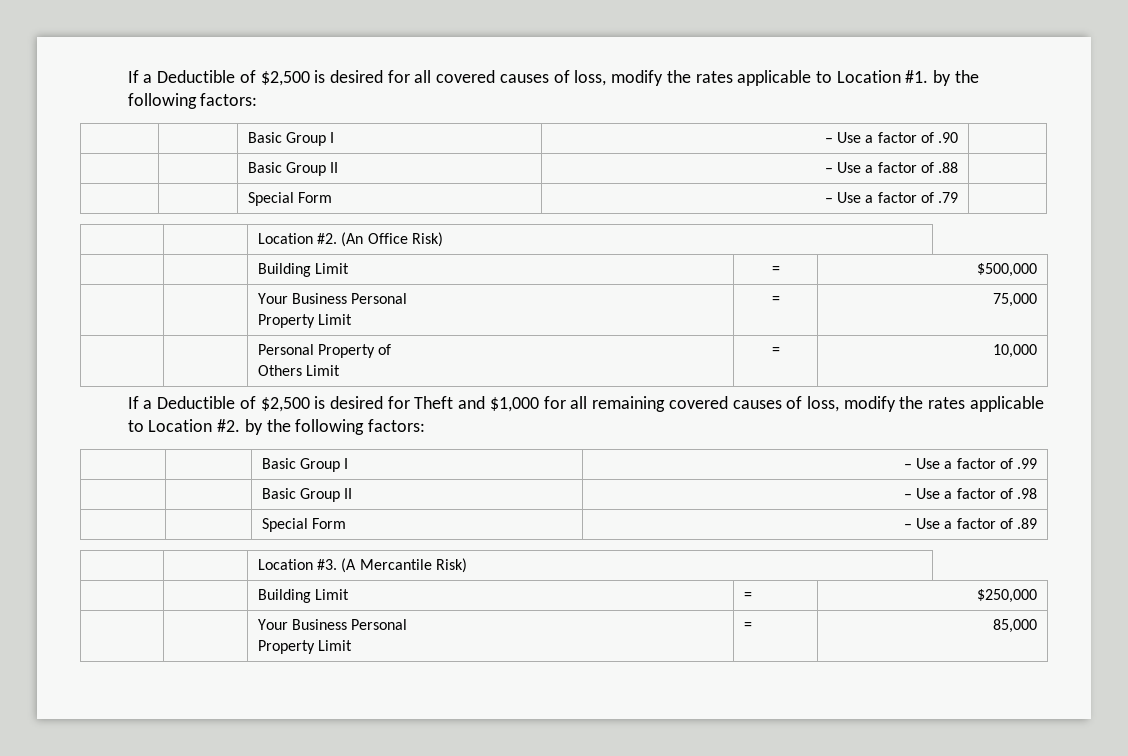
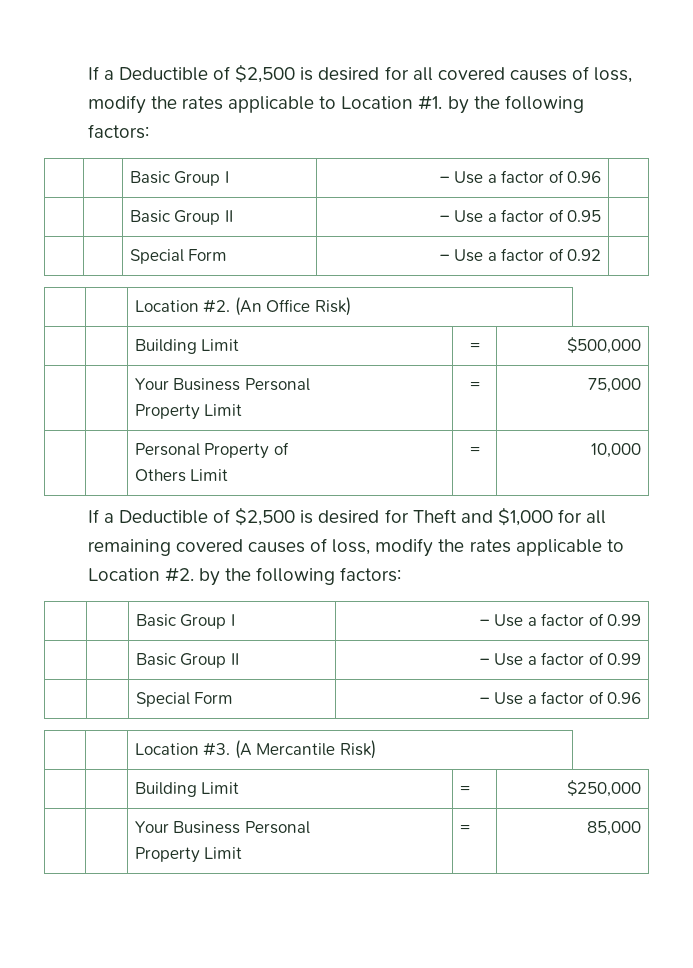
[938,132,959,143] [247,162,339,176] [824,162,959,173] [247,192,332,206] [824,192,959,203] .90 | // | | Basic Group II | – Use a factor of .88 | // | | Special Form | – Use a factor of .79 -> [567,171,602,183] [129,210,233,225] [440,209,602,223] [129,249,228,264] [440,248,602,262] 0.96 | // | | Basic Group II | – Use a factor of 0.95 | // | | Special Form | – Use a factor of 0.92
[1017,458,1038,469] [261,488,353,502] [903,488,1038,499] [261,518,346,532] [903,518,1038,529] .99 // | | Basic Group II | – Use a factor of .98 // | | Special Form | – Use a factor of .89 -> [607,614,642,626] [135,653,239,668] [480,652,642,666] [135,692,234,707] [480,691,642,705] 0.99 // | | Basic Group II | – Use a factor of 0.99 // | | Special Form | – Use a factor of 0.96

